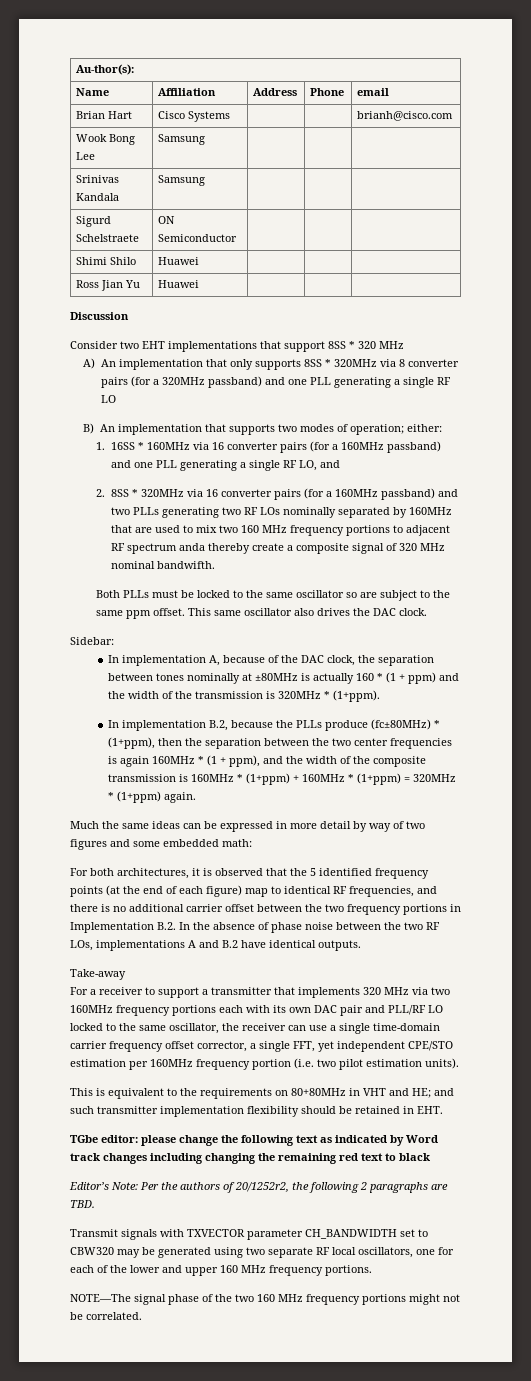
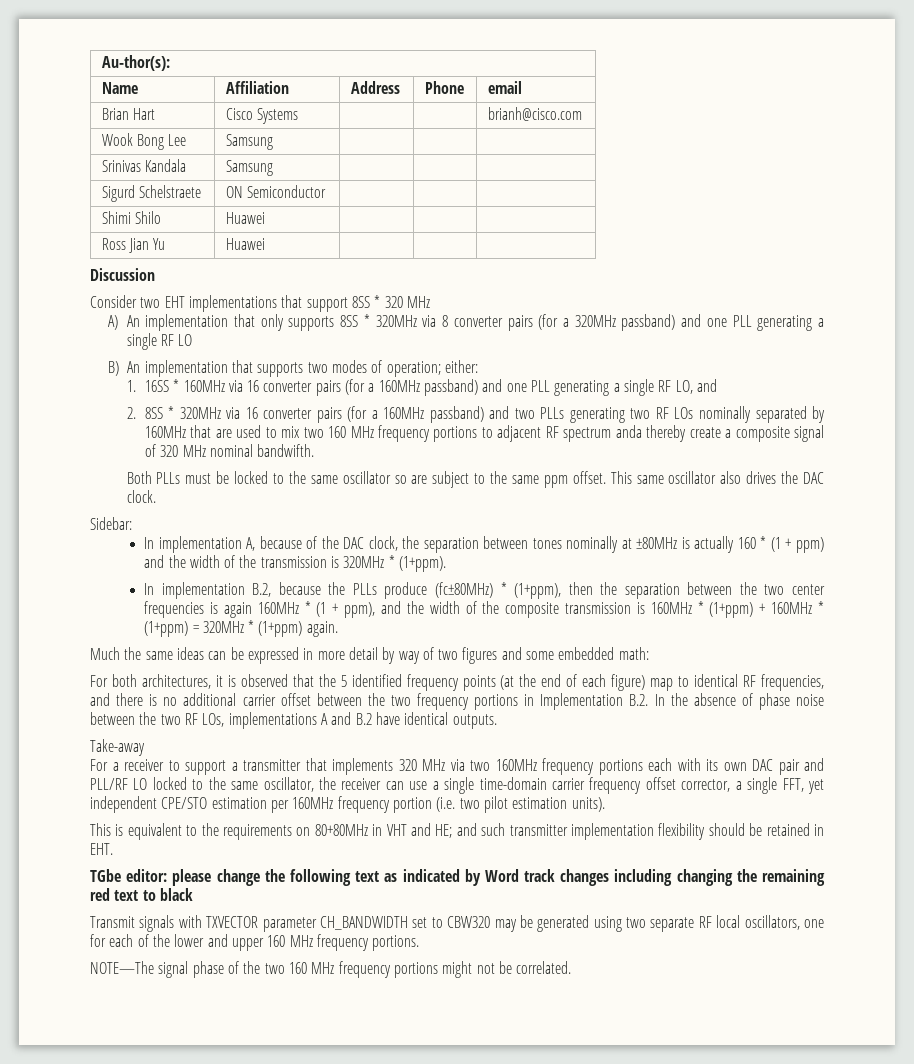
[69,1182,448,1193] [70,1200,95,1208] // Editor’s Note: Per the authors of 20/1252r2, the following 2 paragraphs are TBD. -> (193, 894) none

